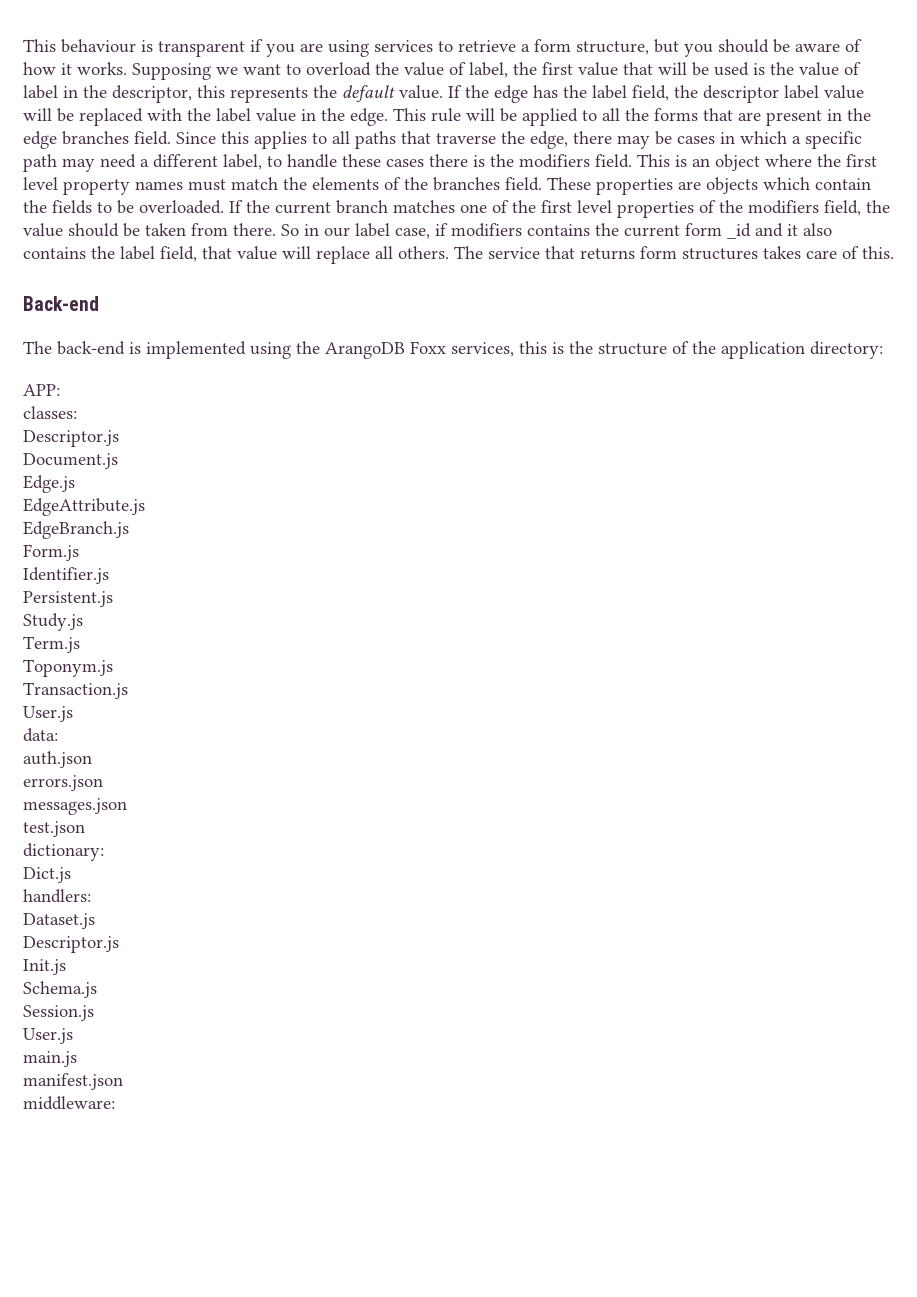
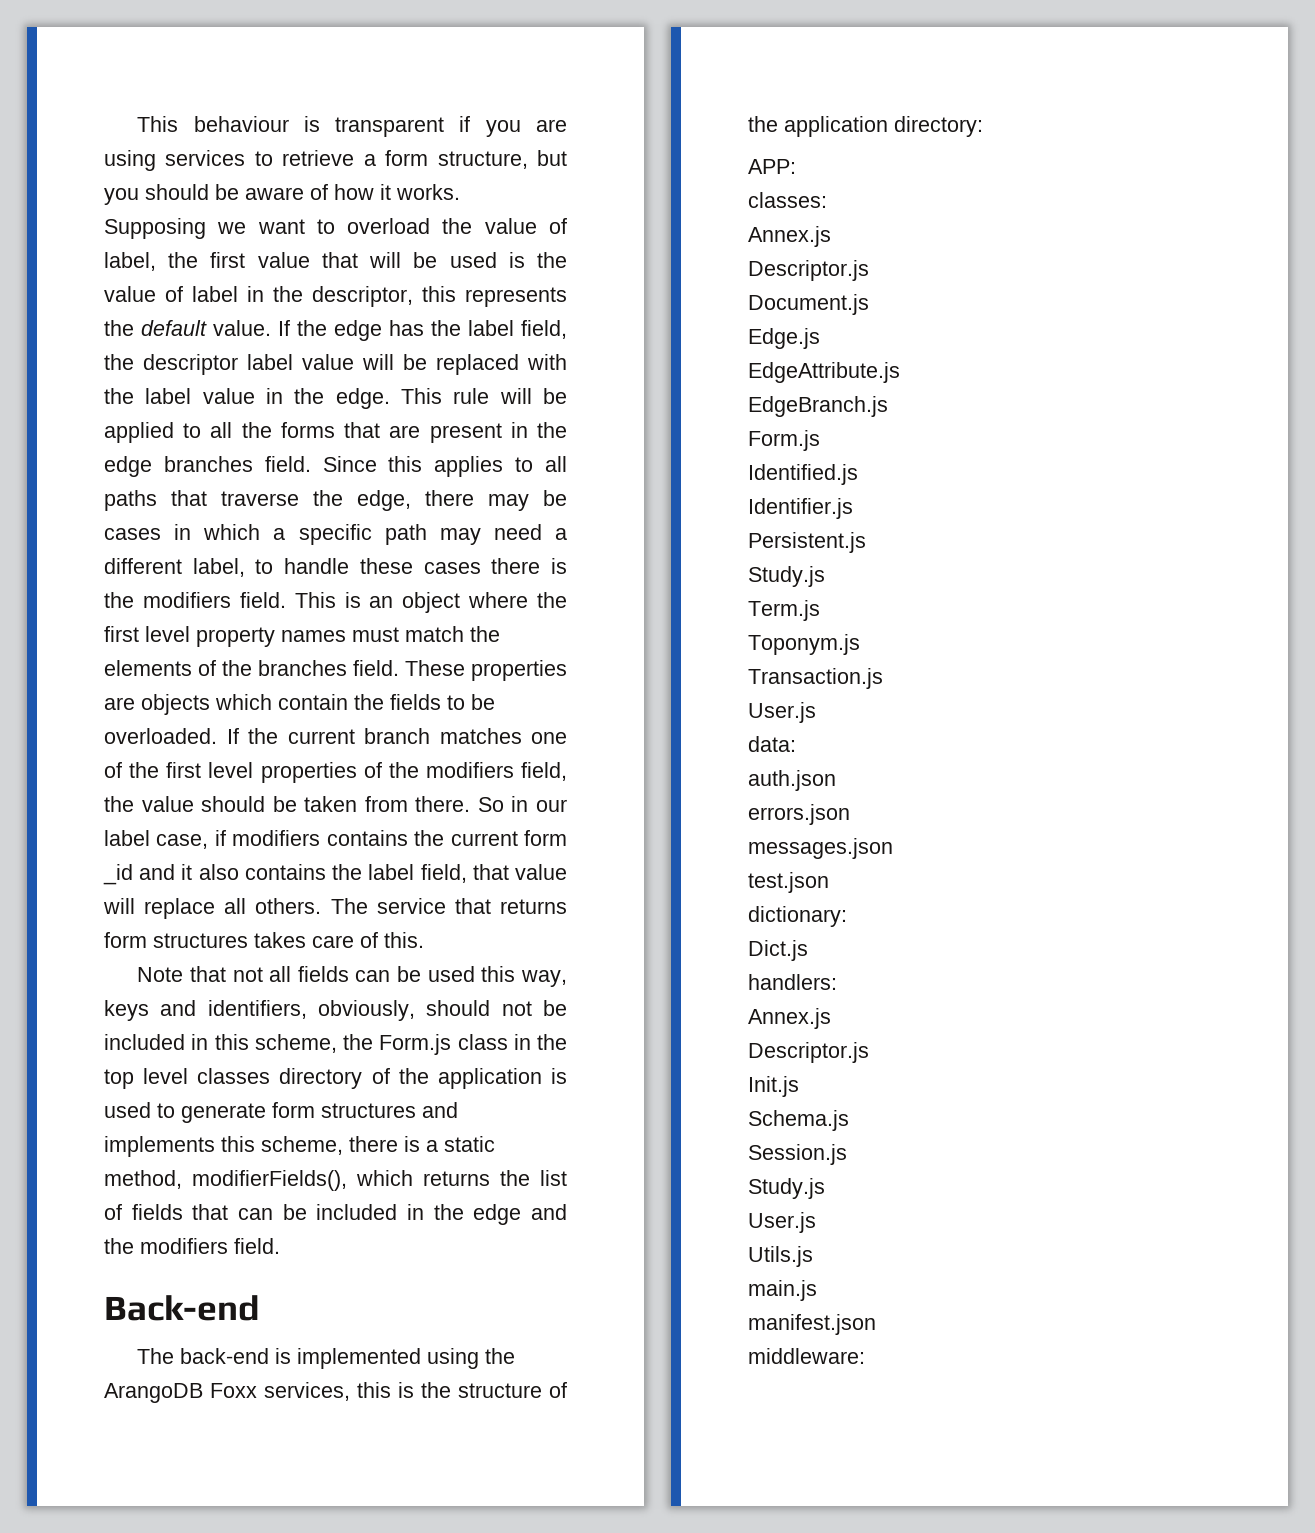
(894, 252) none -> [137,966,567,987] [104,1000,567,1021] [104,1034,567,1055] [104,1068,568,1089] [104,1102,458,1123] [104,1136,495,1157] [104,1170,567,1191] [104,1204,567,1225] [104,1238,280,1254] // Note that not all fields can be used this way, keys and identifiers, obviously, should not be included in this scheme, the Form.js class in the top level classes directory of the application is used to generate form structures and implements this scheme, there is a static method, modifierFields(), which returns the list of fields that can be included in the edge and the modifiers field.
(77, 412) none -> [748,226,831,247] // Annex.js
(79, 552) none -> [748,464,858,485] // Identified.js
[23,913,95,929] Dataset.js -> [748,1008,831,1029] Annex.js
[23,1028,73,1044] // User.js -> [748,1178,825,1199] [748,1212,816,1233] [748,1246,813,1267] // Study.js // User.js // Utils.js

